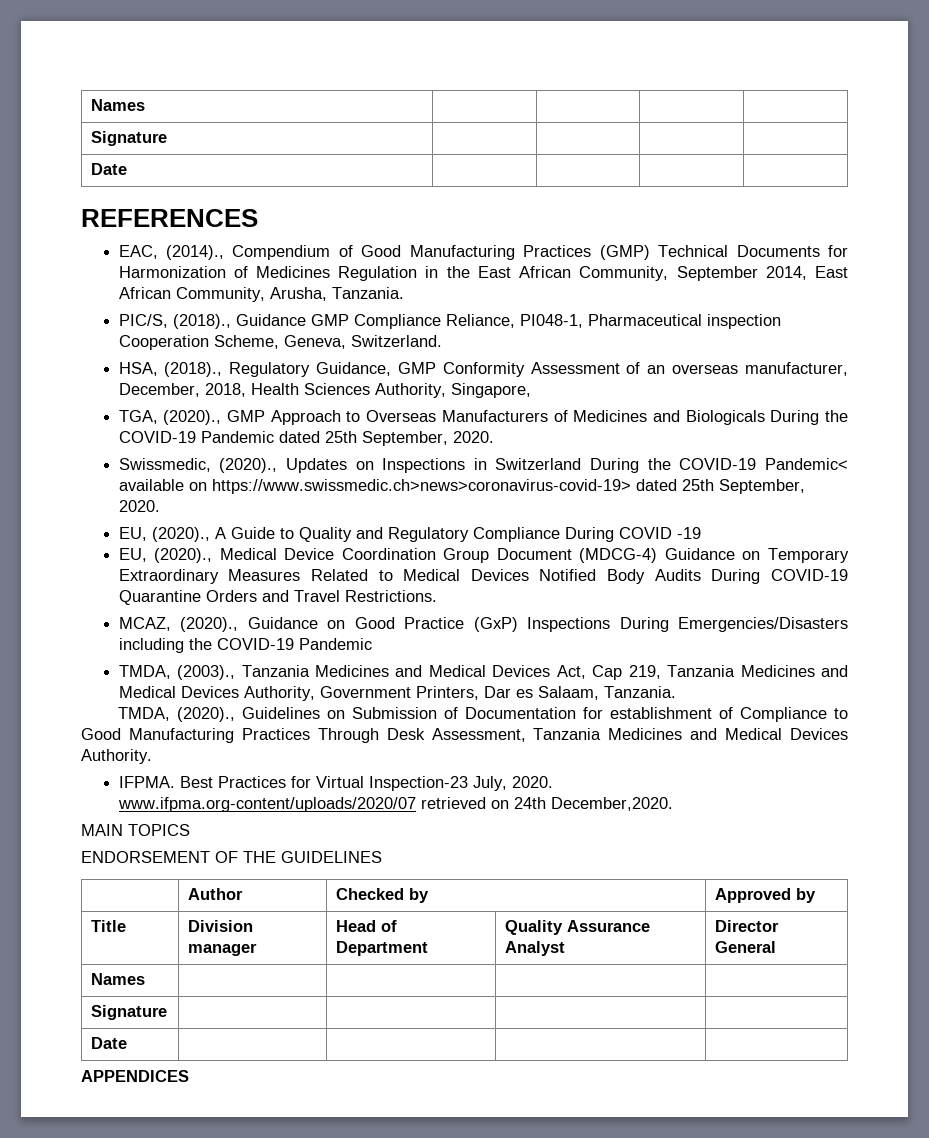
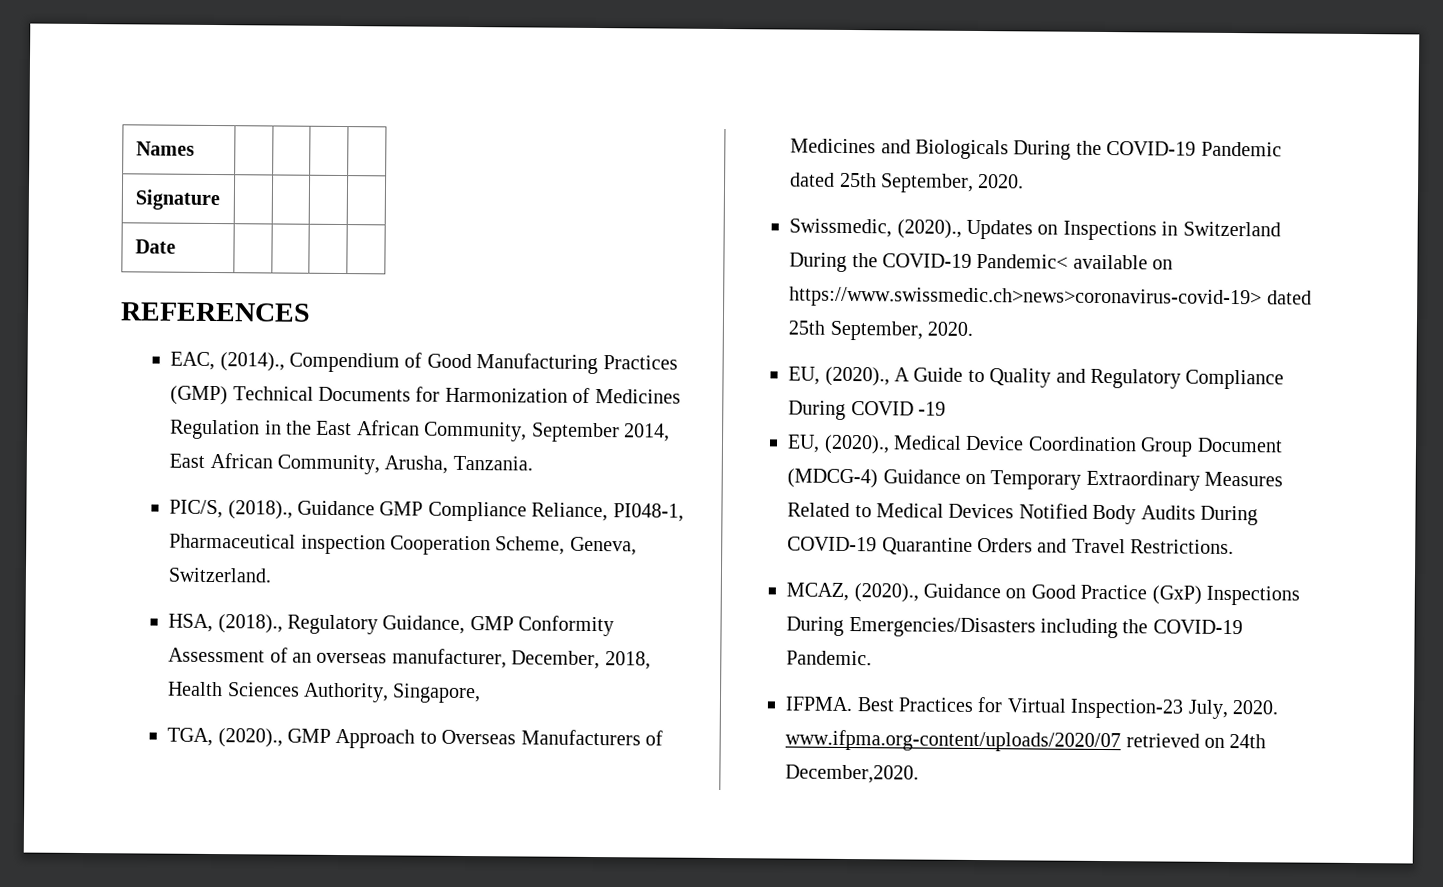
[298,638,372,650] [118,665,849,680] [118,686,676,701] [117,707,849,722] [81,728,848,743] [81,749,152,764] Pandemic // TMDA, (2003)., Tanzania Medicines and Medical Devices Act, Cap 219, Tanzania Medicines and Medical Devices Authority, Government Printers, Dar es Salaam, Tanzania. // TMDA, (2020)., Guidelines on Submission of Documentation for establishment of Compliance to Good Manufacturing Practices Through Desk Assessment, Tanzania Medicines and Medical Devices Authority. -> [786,650,873,666] Pandemic.
[81,824,190,836] [81,851,382,863] [188,888,244,900] [336,888,430,903] [715,888,817,903] [91,920,127,932] [188,920,254,932] [188,943,258,956] [336,920,398,932] [336,941,429,956] [505,920,651,935] [505,941,566,956] [715,920,780,932] [715,941,777,953] [91,973,146,985] [91,1005,168,1020] [91,1037,128,1049] [81,1070,189,1082] // MAIN TOPICS // ENDORSEMENT OF THE GUIDELINES // | Author | Checked by | Approved by // Title | Division manager | Head of Department | Quality Assurance Analyst | Director General // Names | | | | // Signature | | | | // Date | | | | // APPENDICES -> (920, 774) none

